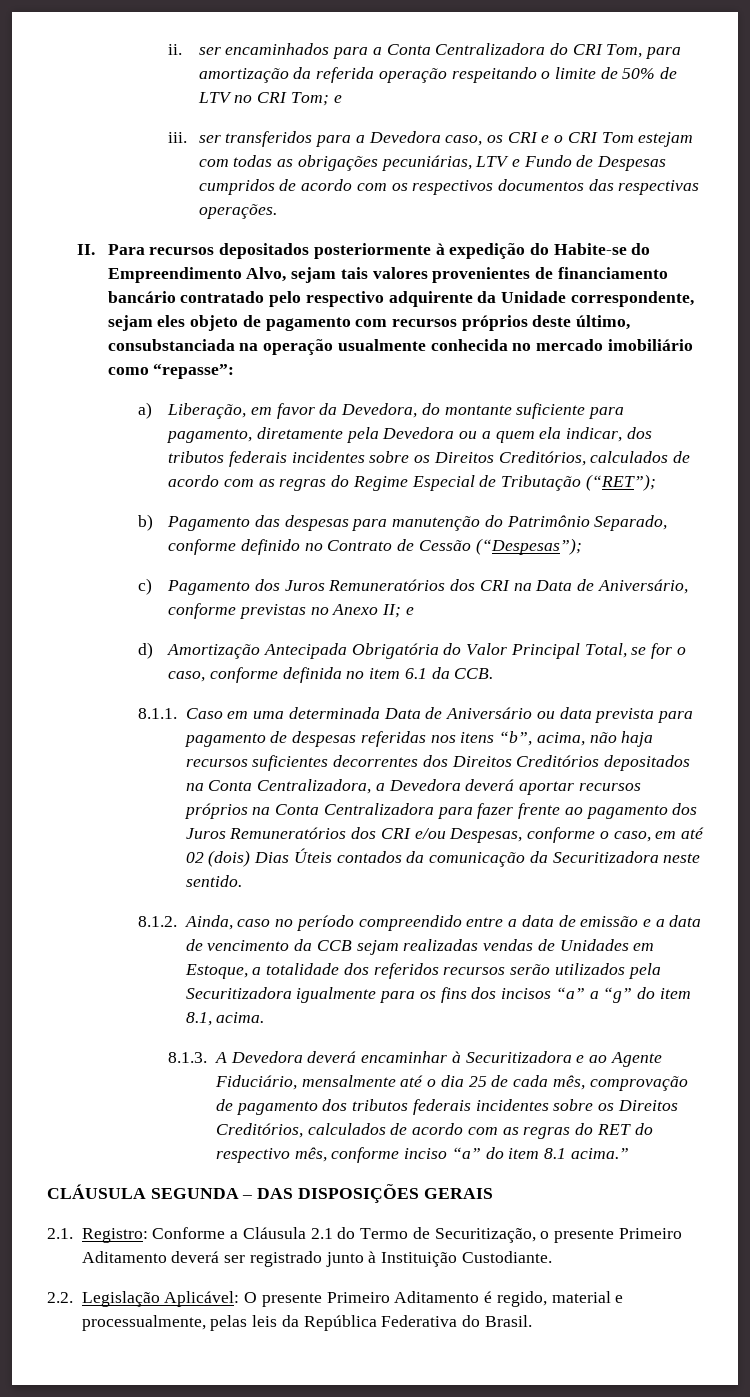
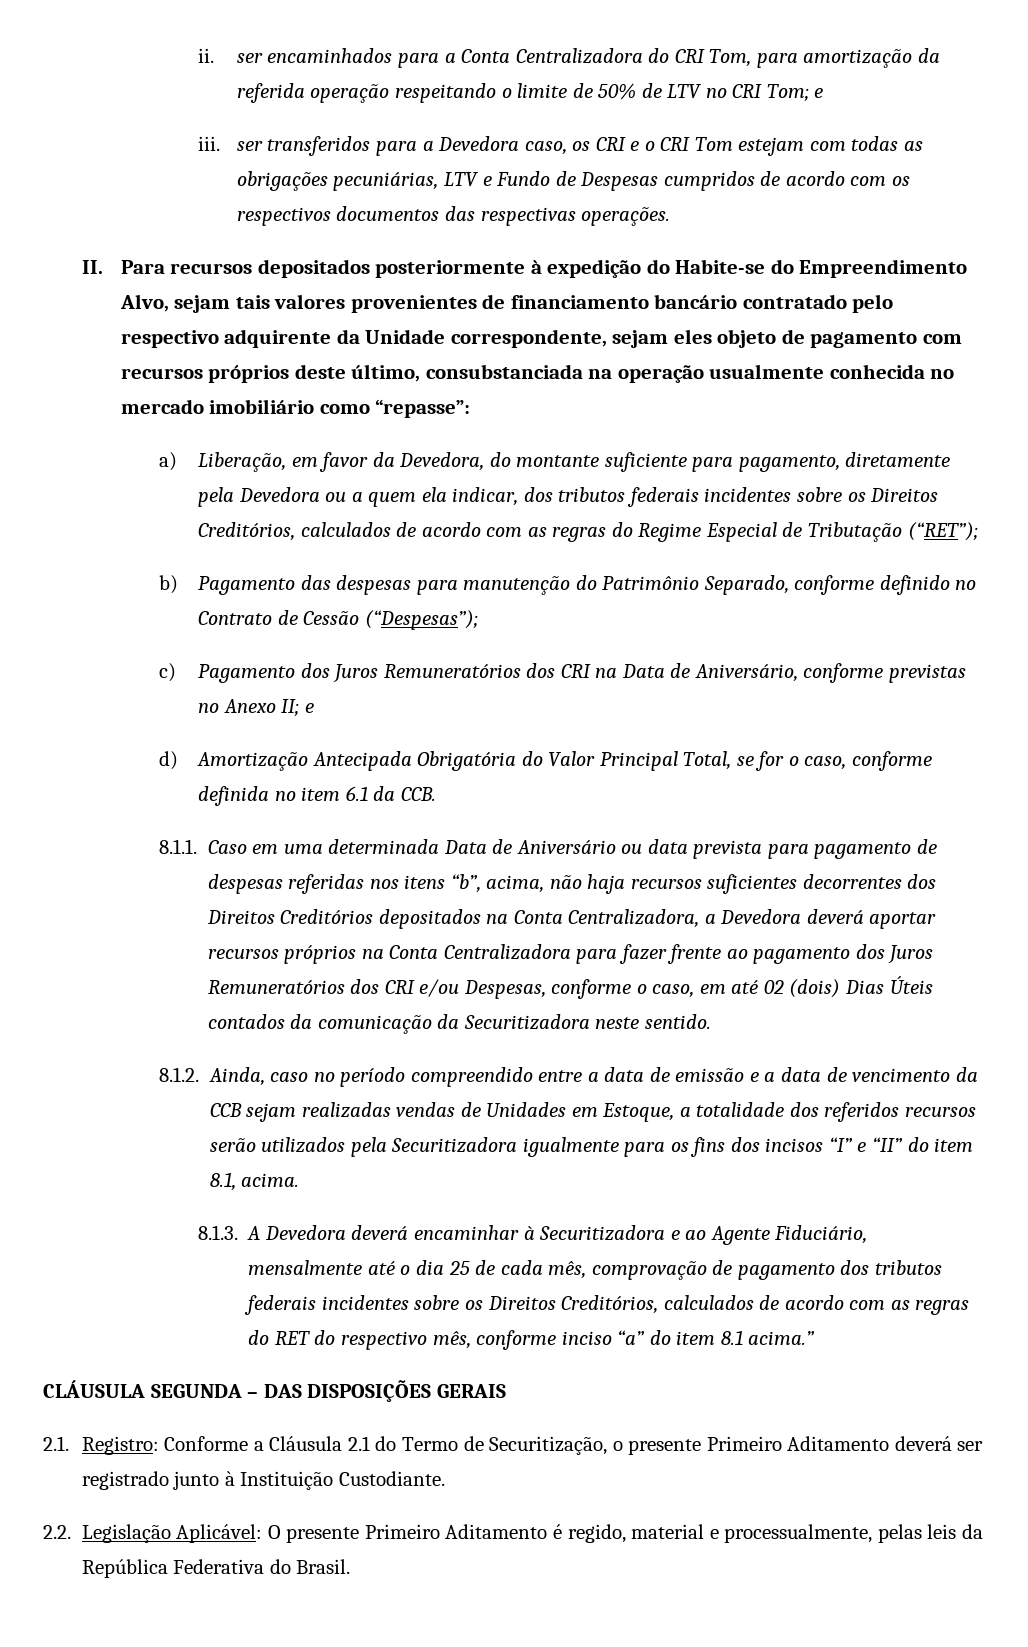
[555,987,633,1003] “a” a “g” -> [828,1137,904,1152] “I” e “II”

